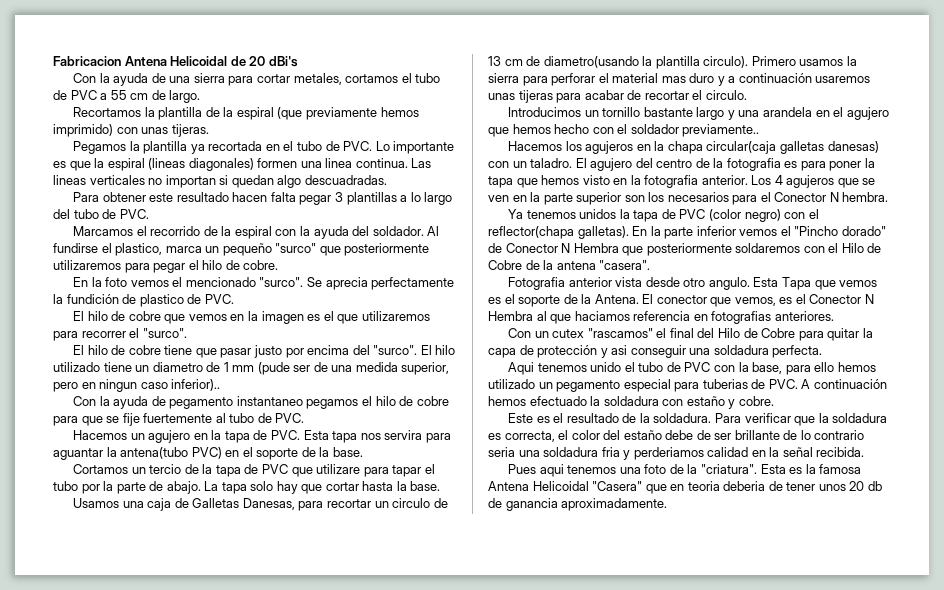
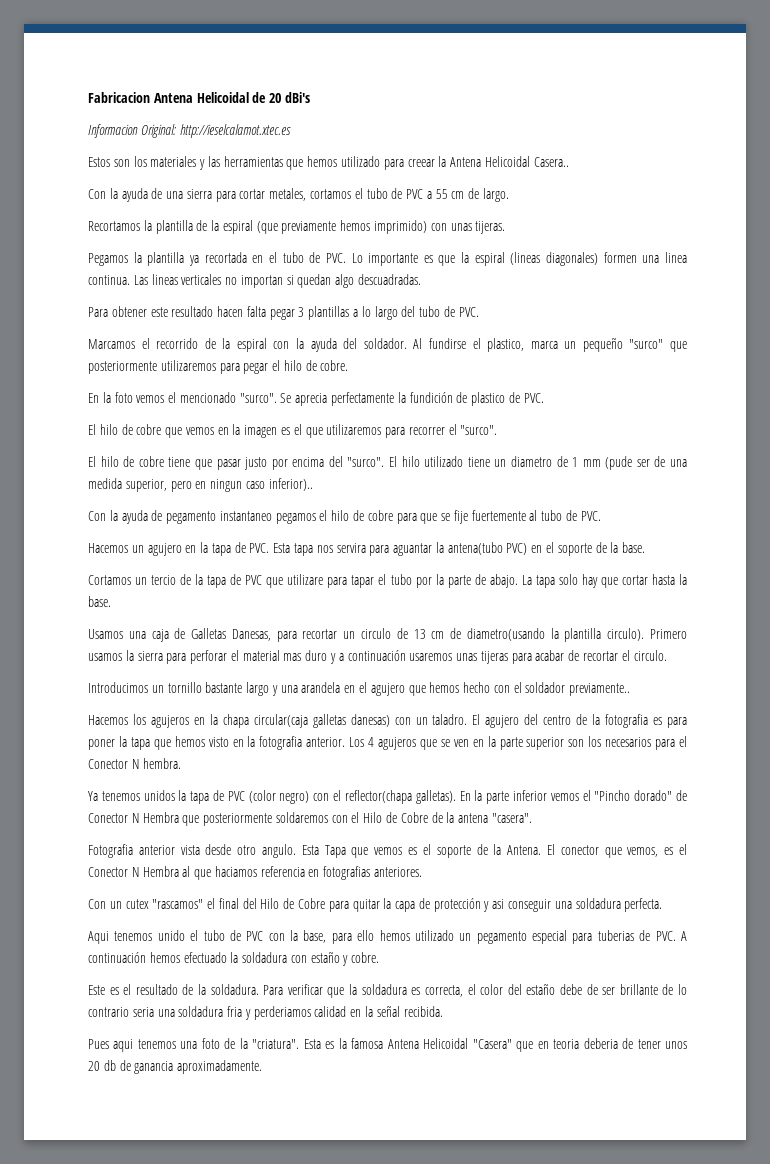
(298, 61) none -> [88,124,291,138] [88,156,569,170] // Informacion Original: http://ieselcalamot.xtec.es // Estos son los materiales y las herramientas que hemos utilizado para creear la Antena Helicoidal Casera..

